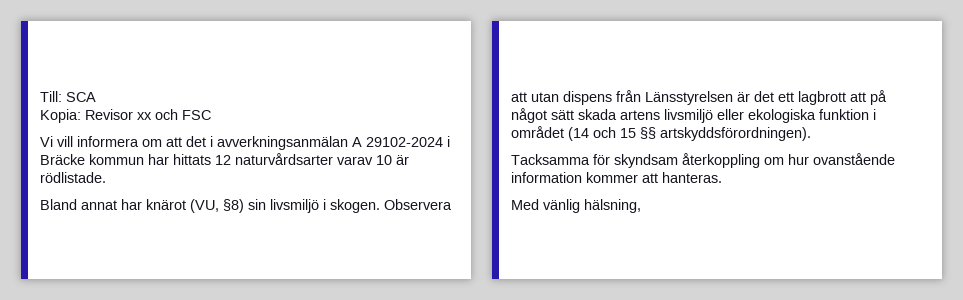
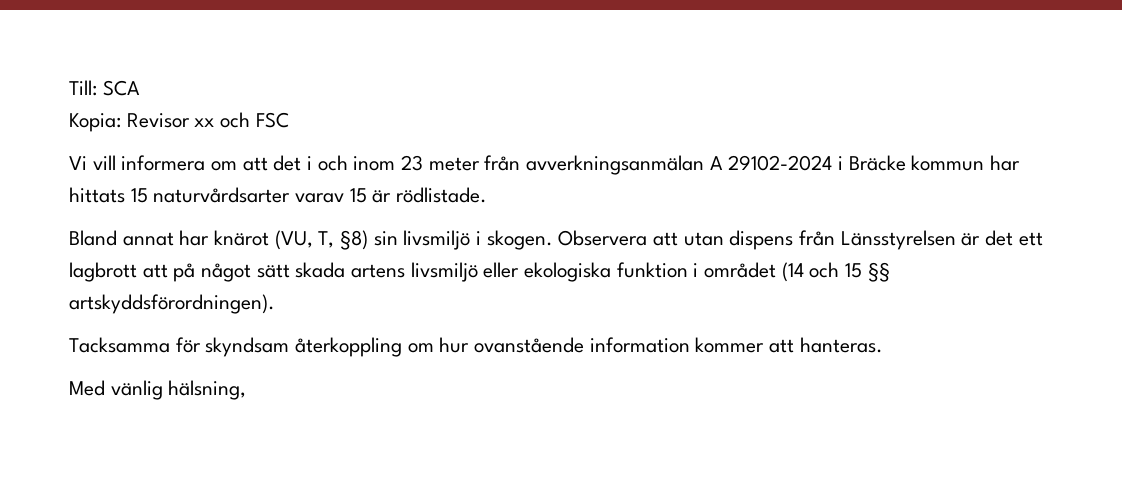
(213, 141) none -> [317,155,521,171] och inom 23 meter från
[215,155,231,165] 12 -> [130,188,148,203] 15
[376,155,392,165] 10 -> [349,188,367,203] 15
(219, 206) none -> [318,231,335,248] T,

